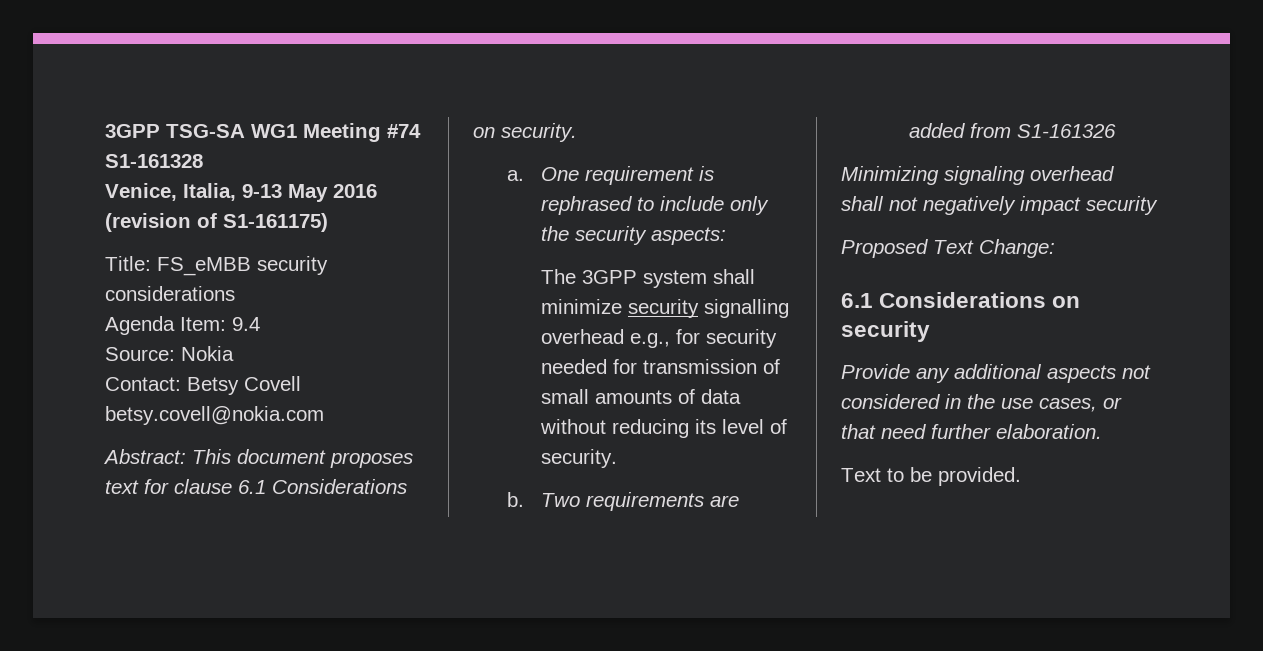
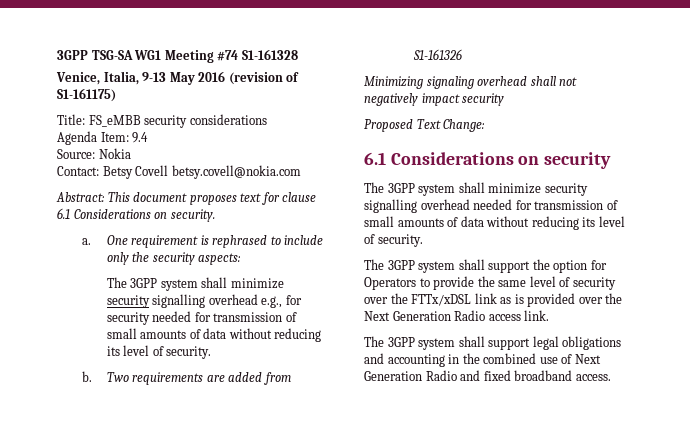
[841,364,1151,383] [841,394,1122,412] [841,424,1102,439] [841,467,1021,486] Provide any additional aspects not considered in the use cases, or that need further elaboration. // Text to be provided. -> [364,182,588,196] [364,199,618,213] [364,216,625,230] [364,234,423,247] [364,259,607,273] [364,276,616,290] [364,293,623,307] [364,310,550,321] [364,336,622,350] [364,353,601,367] [364,370,611,381] The 3GPP system shall minimize security signalling overhead needed for transmission of small amounts of data without reducing its level of security. // The 3GPP system shall support the option for Operators to provide the same level of security over the FTTx/xDSL link as is provided over the Next Generation Radio access link. // The 3GPP system shall support legal obligations and accounting in the combined use of Next Generation Radio and fixed broadband access.

